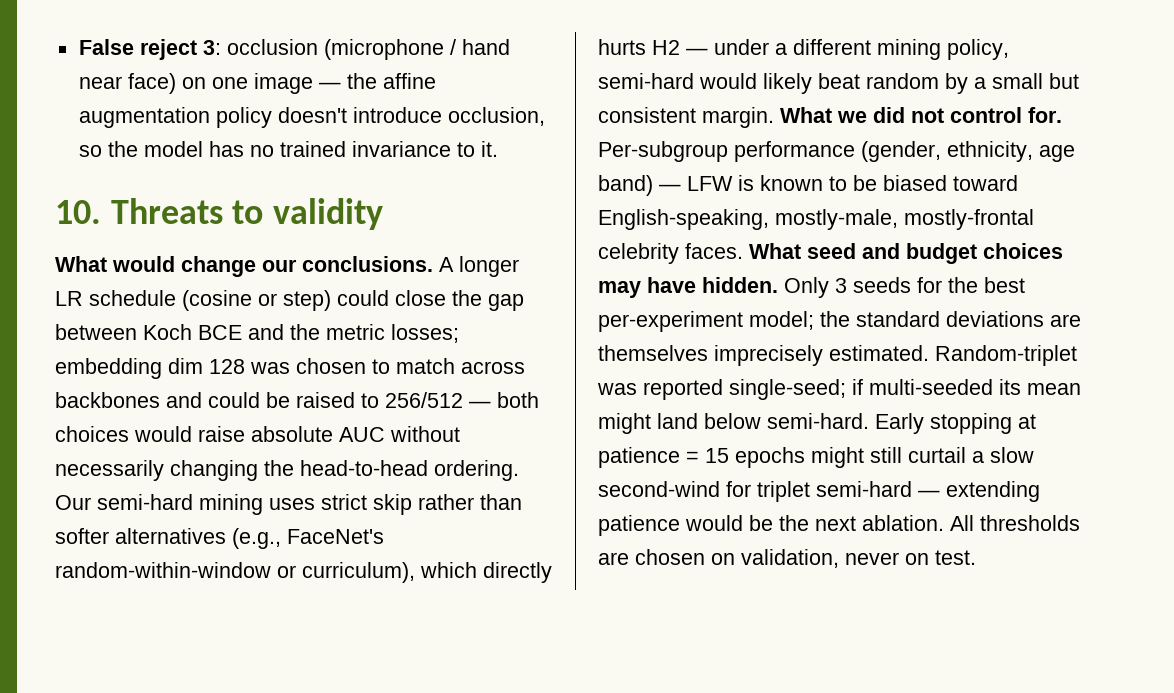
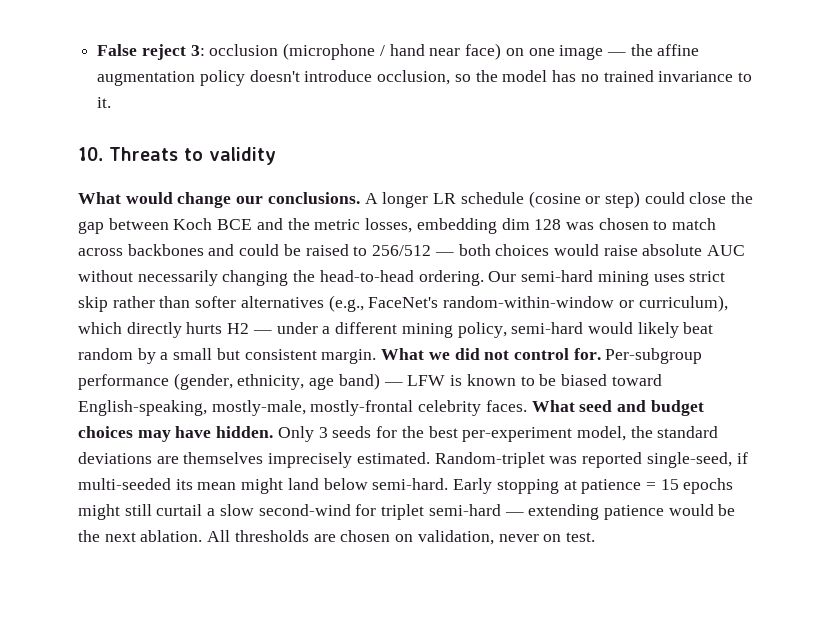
[391,324,459,343] losses; -> [365,218,413,233] losses,
[749,311,814,330] model; -> [576,426,626,441] model,
[729,379,846,400] single-seed; -> [646,452,732,468] single-seed,

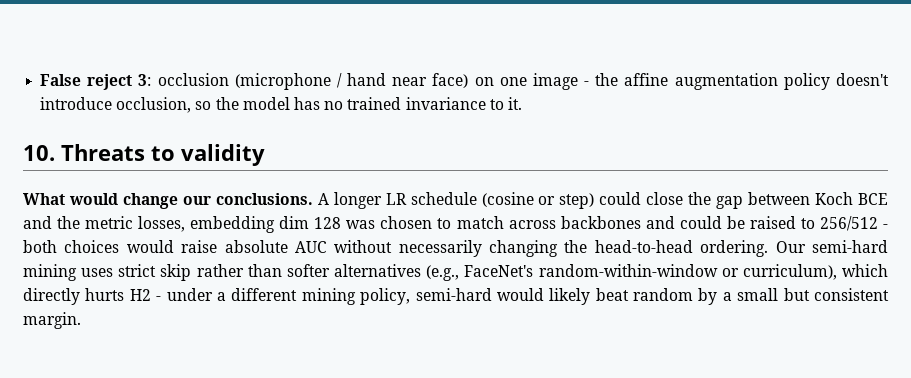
[606,52,626,56] — -> [584,81,590,86] -
[434,252,454,256] — -> [883,224,889,229] -
[252,330,272,334] — -> [156,296,162,301] -
[381,348,703,364] [78,373,662,390] [78,400,704,416] [78,426,719,442] [78,452,748,468] [78,478,734,494] [78,504,736,520] [78,530,595,545] What we did not control for. Per-subgroup performance (gender, ethnicity, age band) — LFW is known to be biased toward English-speaking, mostly-male, mostly-frontal celebrity faces. What seed and budget choices may have hidden. Only 3 seeds for the best per-experiment model, the standard deviations are themselves imprecisely estimated. Random-triplet was reported single-seed, if multi-seeded its mean might land below semi-hard. Early stopping at patience = 15 epochs might still curtail a slow second-wind for triplet semi-hard — extending patience would be the next ablation. All thresholds are chosen on validation, never on test. -> (81, 320) none

